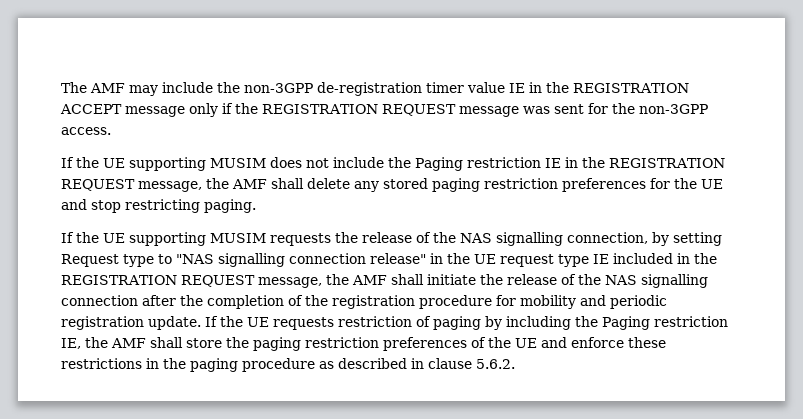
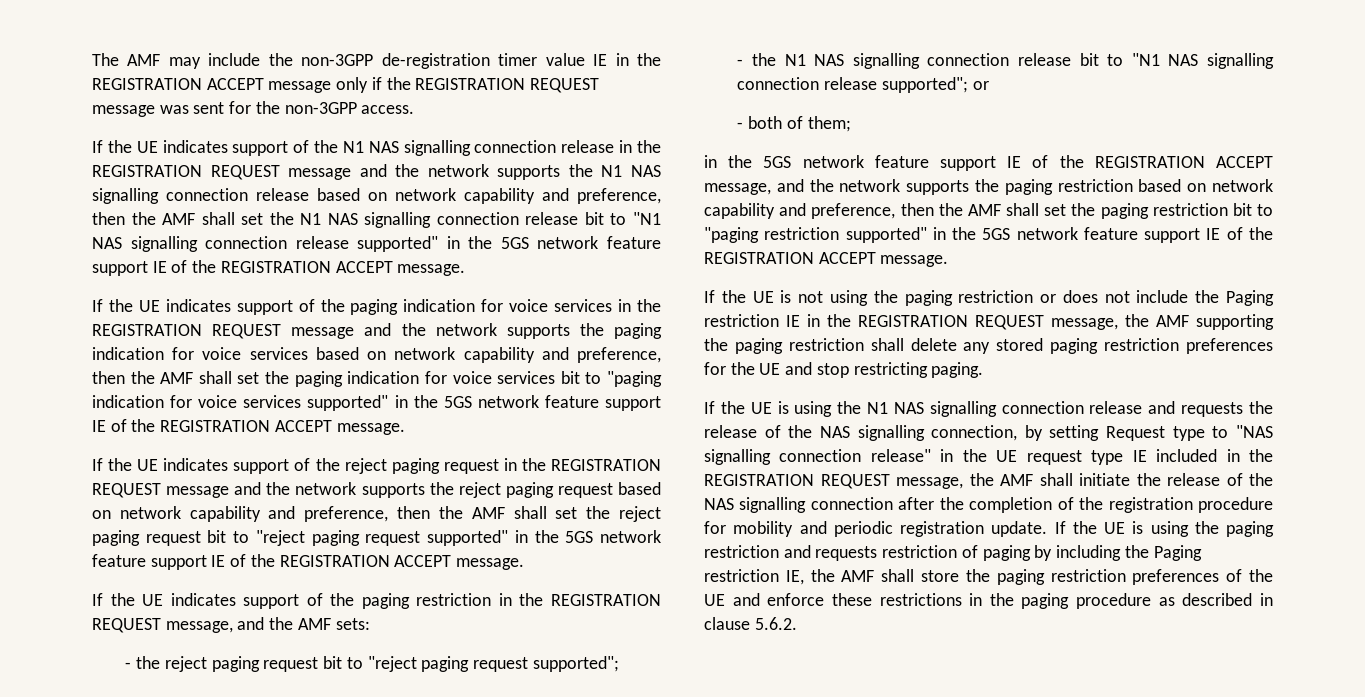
[129,157,266,171] supporting MUSIM -> [162,140,661,156] [92,164,661,180] [92,188,661,204] [92,212,662,228] [92,236,661,252] [92,260,466,276] [92,299,661,315] [92,323,662,339] [92,347,661,363] [92,371,663,387] [92,395,662,411] [92,419,405,435] [92,458,661,474] [92,482,662,498] [92,506,661,522] [92,530,662,546] [92,554,525,570] [92,593,661,609] [92,617,370,633] [125,656,619,672] [737,53,1274,69] [737,77,989,93] [737,116,851,132] [704,155,1273,171] [704,179,1273,195] [704,203,1273,219] [704,227,1273,243] [704,252,949,267] [704,290,1057,306] indicates support of the N1 NAS signalling connection release in the REGISTRATION REQUEST message and the network supports the N1 NAS signalling connection release based on network capability and preference, then the AMF shall set the N1 NAS signalling connection release bit to "N1 NAS signalling connection release supported" in the 5GS network feature support IE of the REGISTRATION ACCEPT message. // If the UE indicates support of the paging indication for voice services in the REGISTRATION REQUEST message and the network supports the paging indication for voice services based on network capability and preference, then the AMF shall set the paging indication for voice services bit to "paging indication for voice services supported" in the 5GS network feature support IE of the REGISTRATION ACCEPT message. // If the UE indicates support of the reject paging request in the REGISTRATION REQUEST message and the network supports the reject paging request based on network capability and preference, then the AMF shall set the reject paging request bit to "reject paging request supported" in the 5GS network feature support IE of the REGISTRATION ACCEPT message. // If the UE indicates support of the paging restriction in the REGISTRATION REQUEST message, and the AMF sets: // - the reject paging request bit to "reject paging request supported"; // - the N1 NAS signalling connection release bit to "N1 NAS signalling connection release supported"; or // - both of them; // in the 5GS network feature support IE of the REGISTRATION ACCEPT message, and the network supports the paging restriction based on network capability and preference, then the AMF shall set the paging restriction bit to "paging restriction supported" in the 5GS network feature support IE of the REGISTRATION ACCEPT message. // If the UE is not using the paging restriction or
(267, 184) none -> [1196,314,1274,330] [704,338,864,354] supporting the paging restriction
[129,232,266,246] supporting MUSIM -> [777,401,1176,417] is using the N1 NAS signalling connection release and
(269, 322) none -> [1132,521,1274,537] [704,545,811,558] is using the paging restriction and

